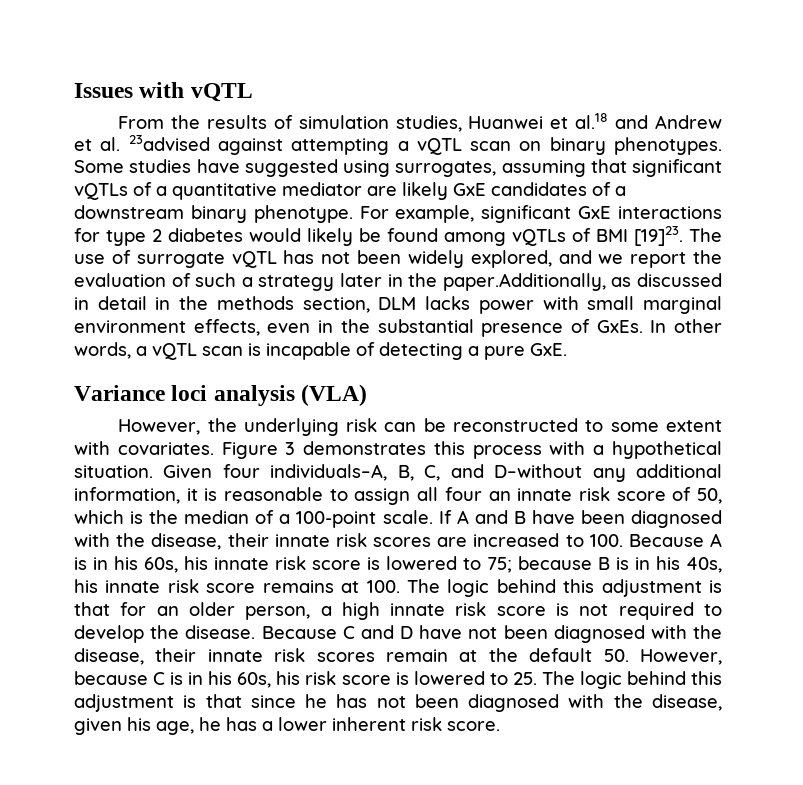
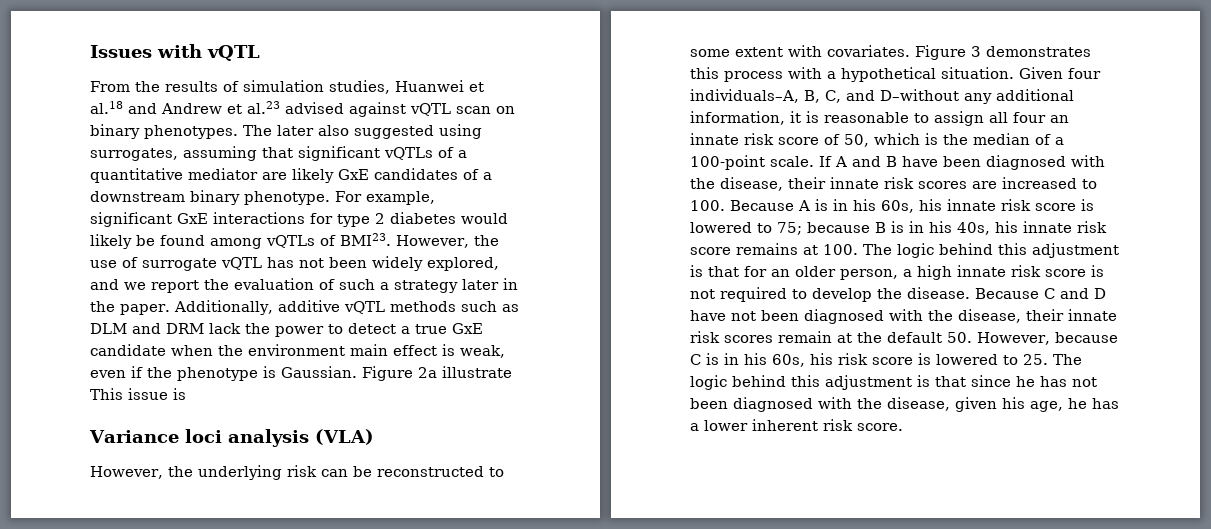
[100,135,409,155] al. 23advised against attempting a -> [247,101,406,117] al.23 advised against
[74,159,240,173] Some studies have -> [243,125,349,136] The later also
[596,226,722,246] BMI [19]23. The -> [340,233,499,248] BMI23. However, the
[442,273,723,291] [74,296,723,314] [74,319,722,337] [74,342,567,360] paper.Additionally, as discussed in detail in the methods section, DLM lacks power with small marginal environment effects, even in the substantial presence of GxEs. In other words, a vQTL scan is incapable of detecting a pure GxE. -> [120,300,519,315] [90,323,483,337] [90,344,505,358] [90,366,512,381] [90,388,186,400] paper. Additionally, additive vQTL methods such as DLM and DRM lack the power to detect a true GxE candidate when the environment main effect is weak, even if the phenotype is Gaussian. Figure 2a illustrate This issue is

